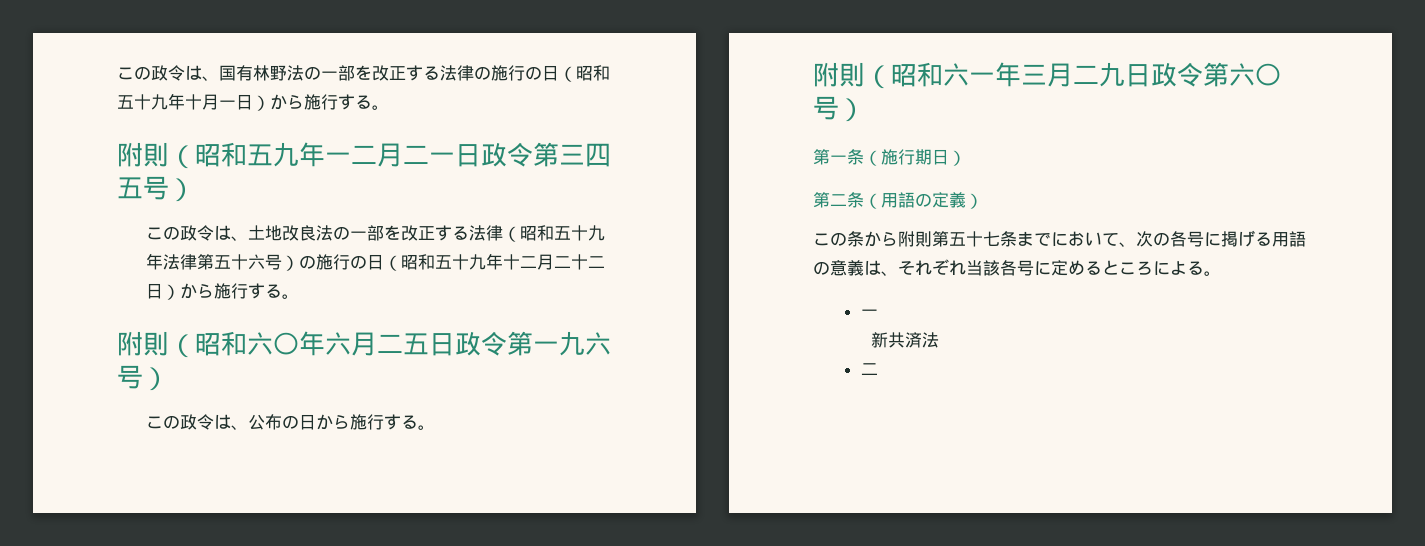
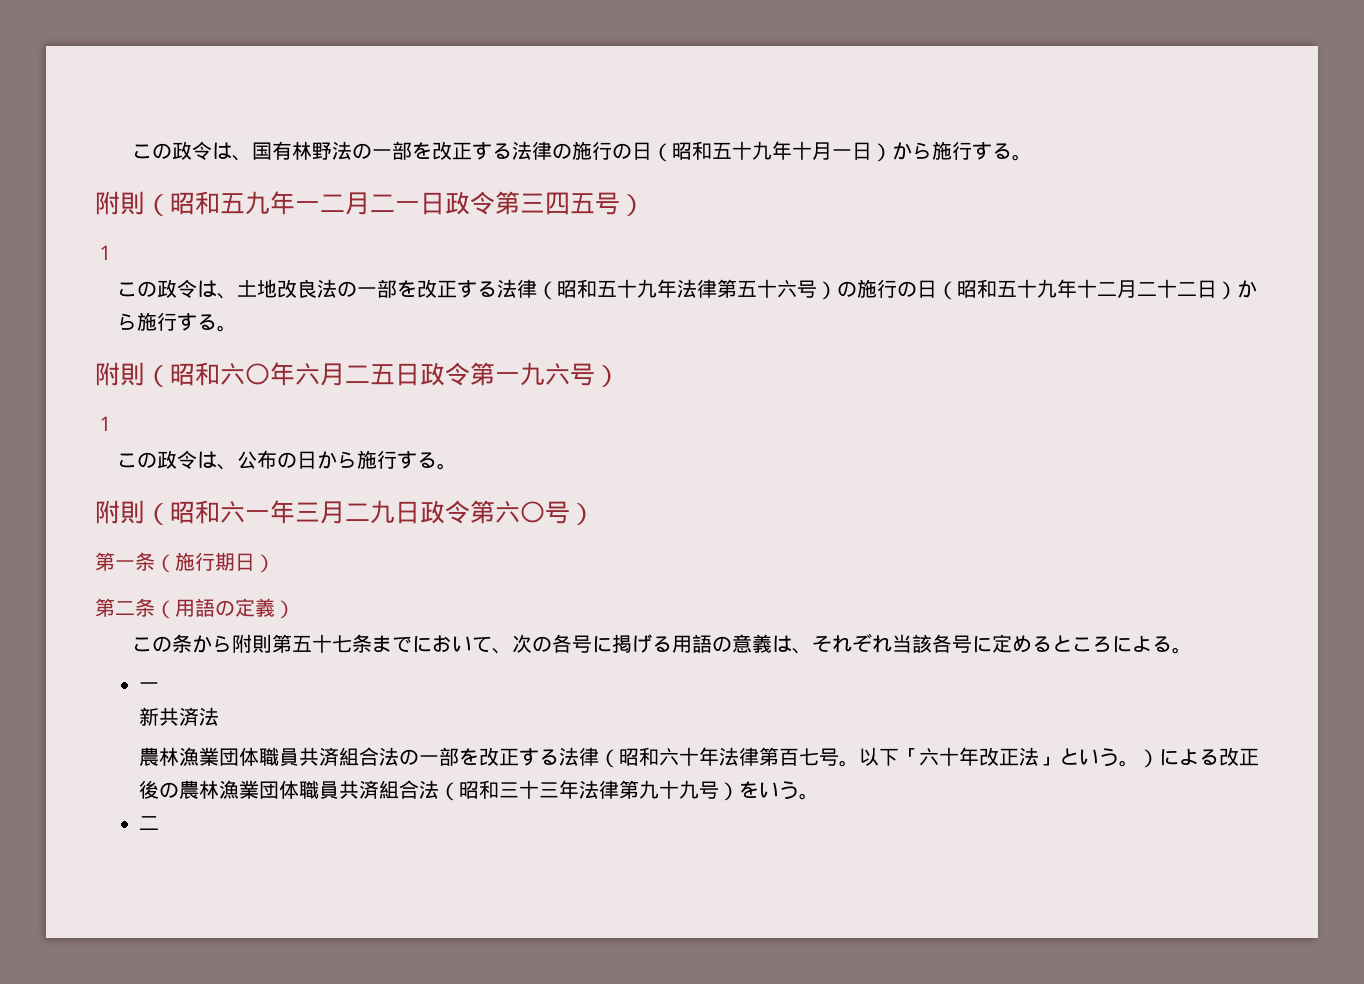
(195, 190) none -> [95,245,115,260] // １
(169, 379) none -> [95,416,115,431] // １
(939, 340) none -> [139,747,1260,768] [139,780,820,801] // 農林漁業団体職員共済組合法の一部を改正する法律（昭和六十年法律第百七号。以下「六十年改正法」という。）による改正後の農林漁業団体職員共済組合法（昭和三十三年法律第九十九号）をいう。

